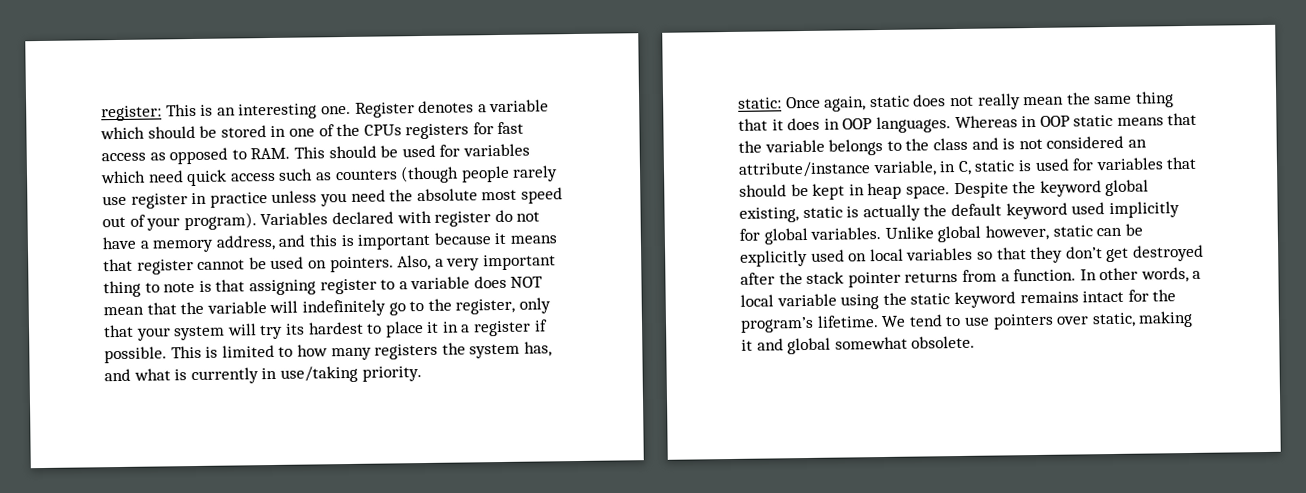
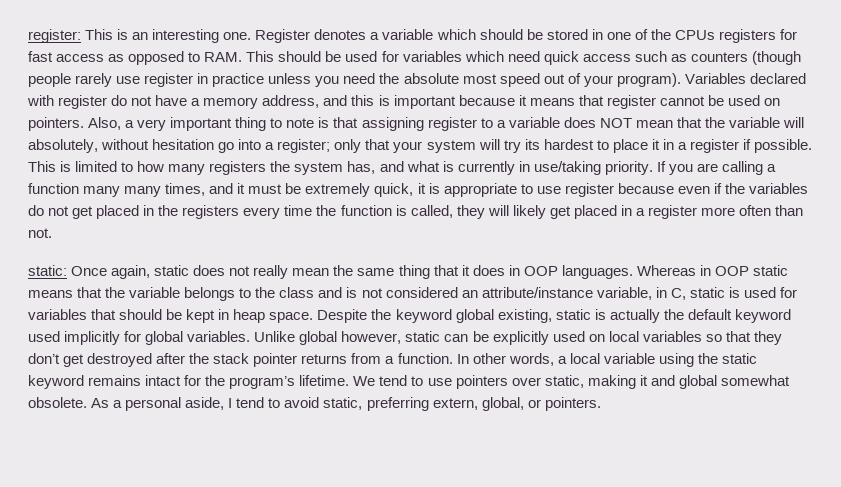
[301,298,516,317] indefinitely go to the register, -> [28,139,331,153] absolutely, without hesitation go into a register;
(422, 374) none -> [656,161,777,175] [28,183,808,197] [28,205,804,219] [28,228,52,238] If you are calling a function many many times, and it must be extremely quick, it is appropriate to use register because even if the variables do not get placed in the registers every time the function is called, they will likely get placed in a register more often than not.
(976, 342) none -> [91,397,601,411] As a personal aside, I tend to avoid static, preferring extern, global, or pointers.

